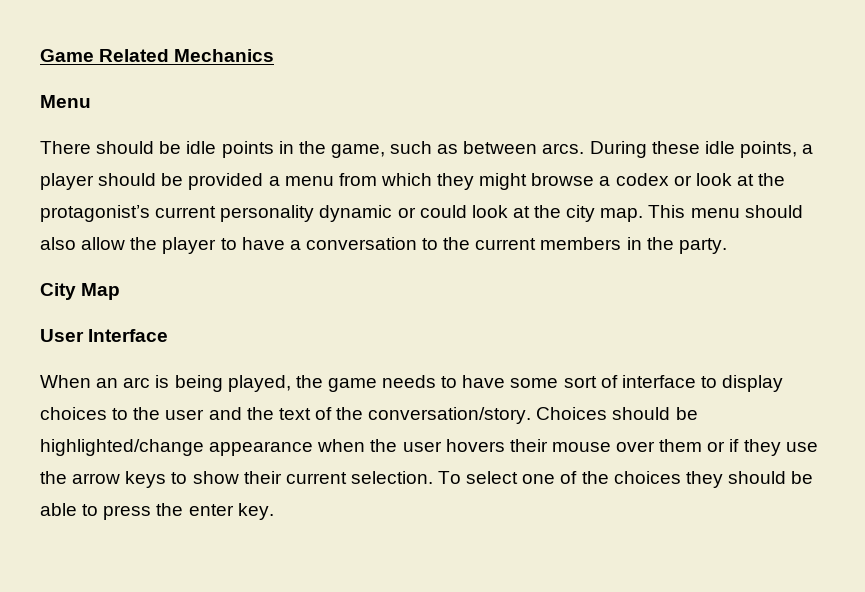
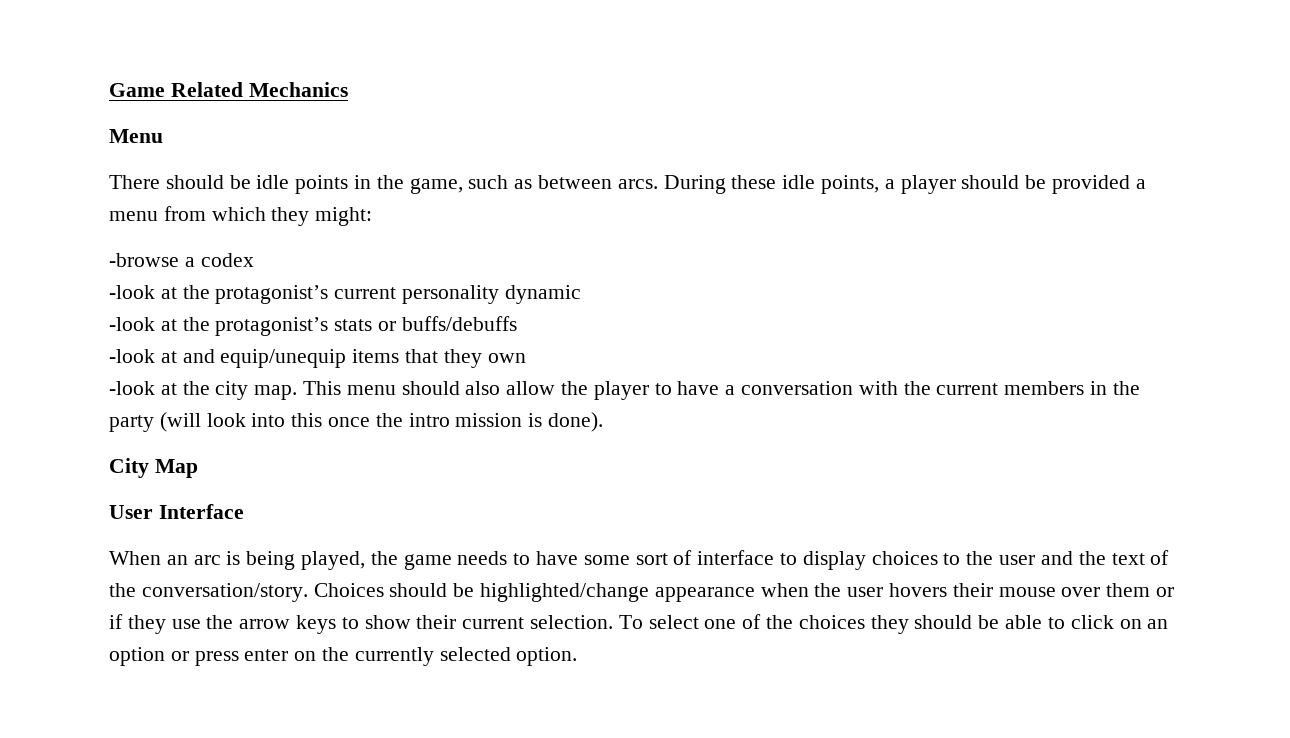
[479,173,595,190] might browse -> [315,207,373,226] [109,253,179,267] might: // -browse
[673,173,732,186] or look -> [109,285,155,299] // -look
[397,205,508,218] or could look -> [109,316,517,336] [109,349,526,368] [109,381,155,395] // -look at the protagonist’s stats or buffs/debuffs // -look at and equip/unequip items that they own // -look
[422,238,439,250] to -> [858,381,898,395] with
[678,238,727,254] party. -> [109,412,604,432] party (will look into this once the intro mission is done).
[103,503,274,520] press the enter key. -> [1070,615,1169,629] [109,647,578,666] click on an option or press enter on the currently selected option.

